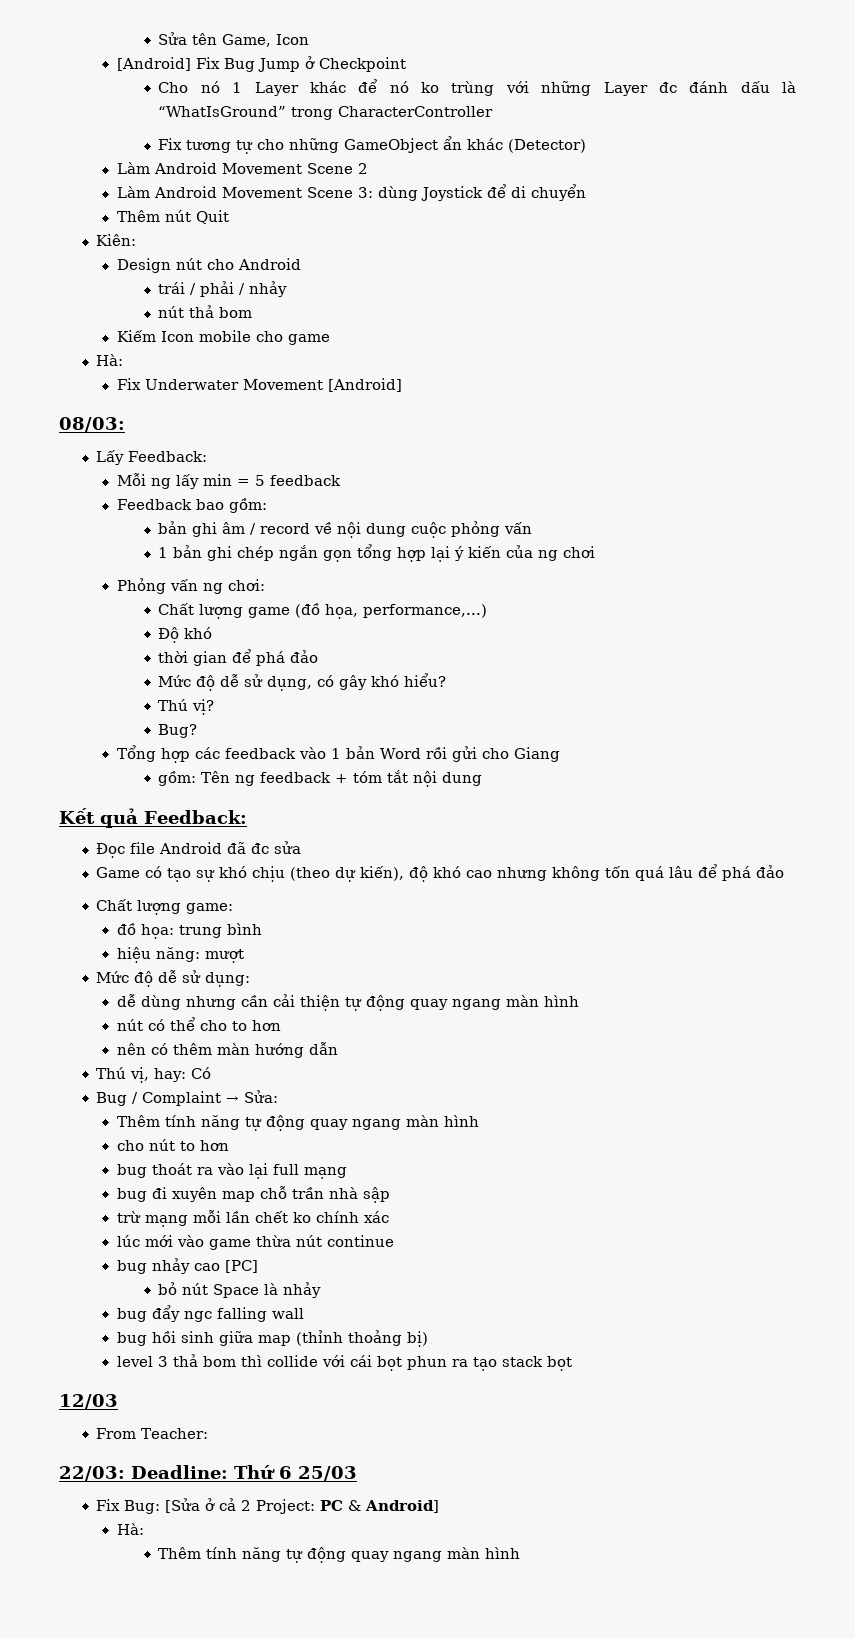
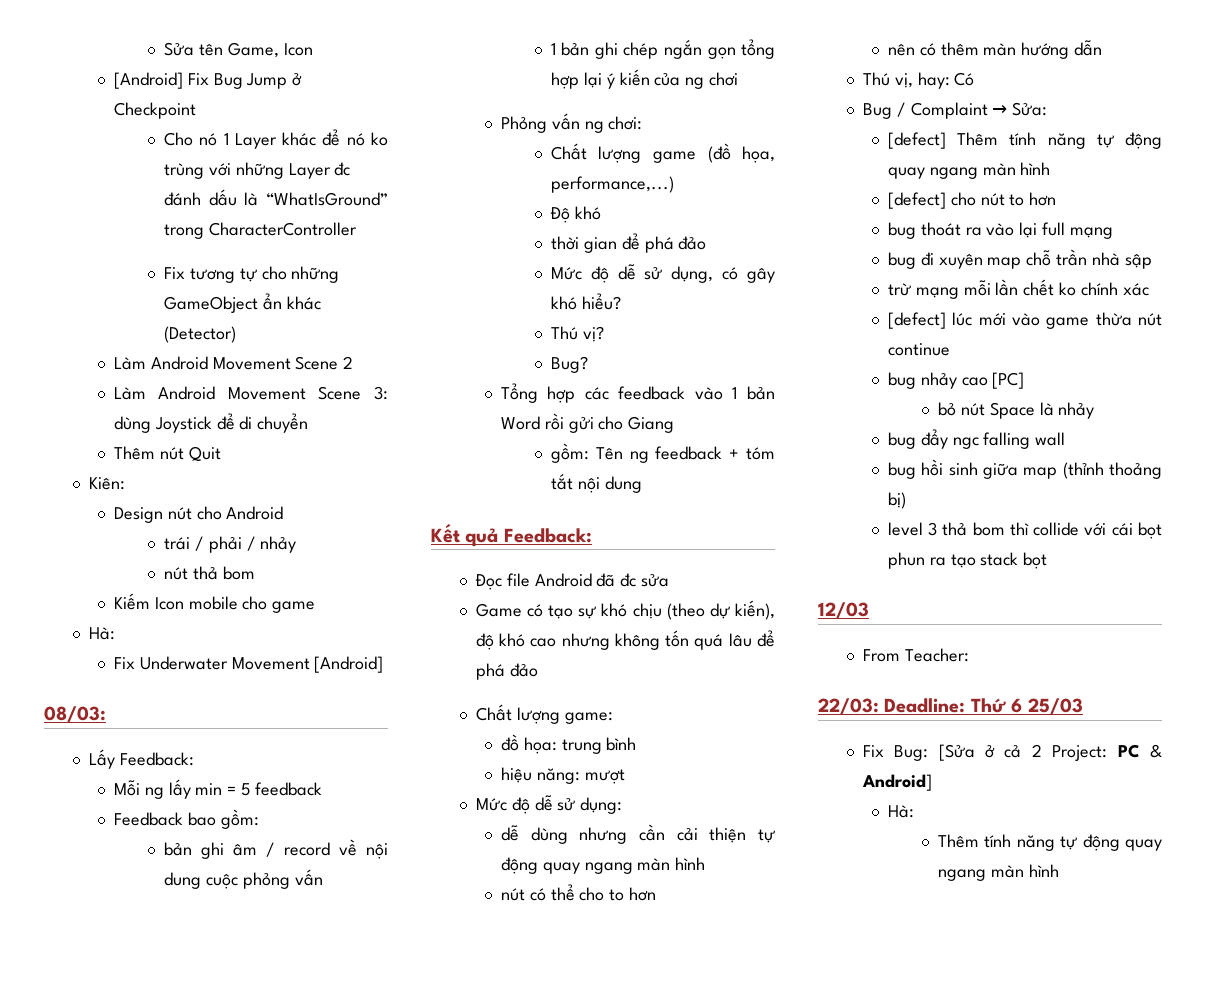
(279, 1096) none -> [887,132,946,149] [defect]
(479, 1121) none -> [887,192,946,209] [defect]
(389, 1217) none -> [887,312,946,329] [defect]

